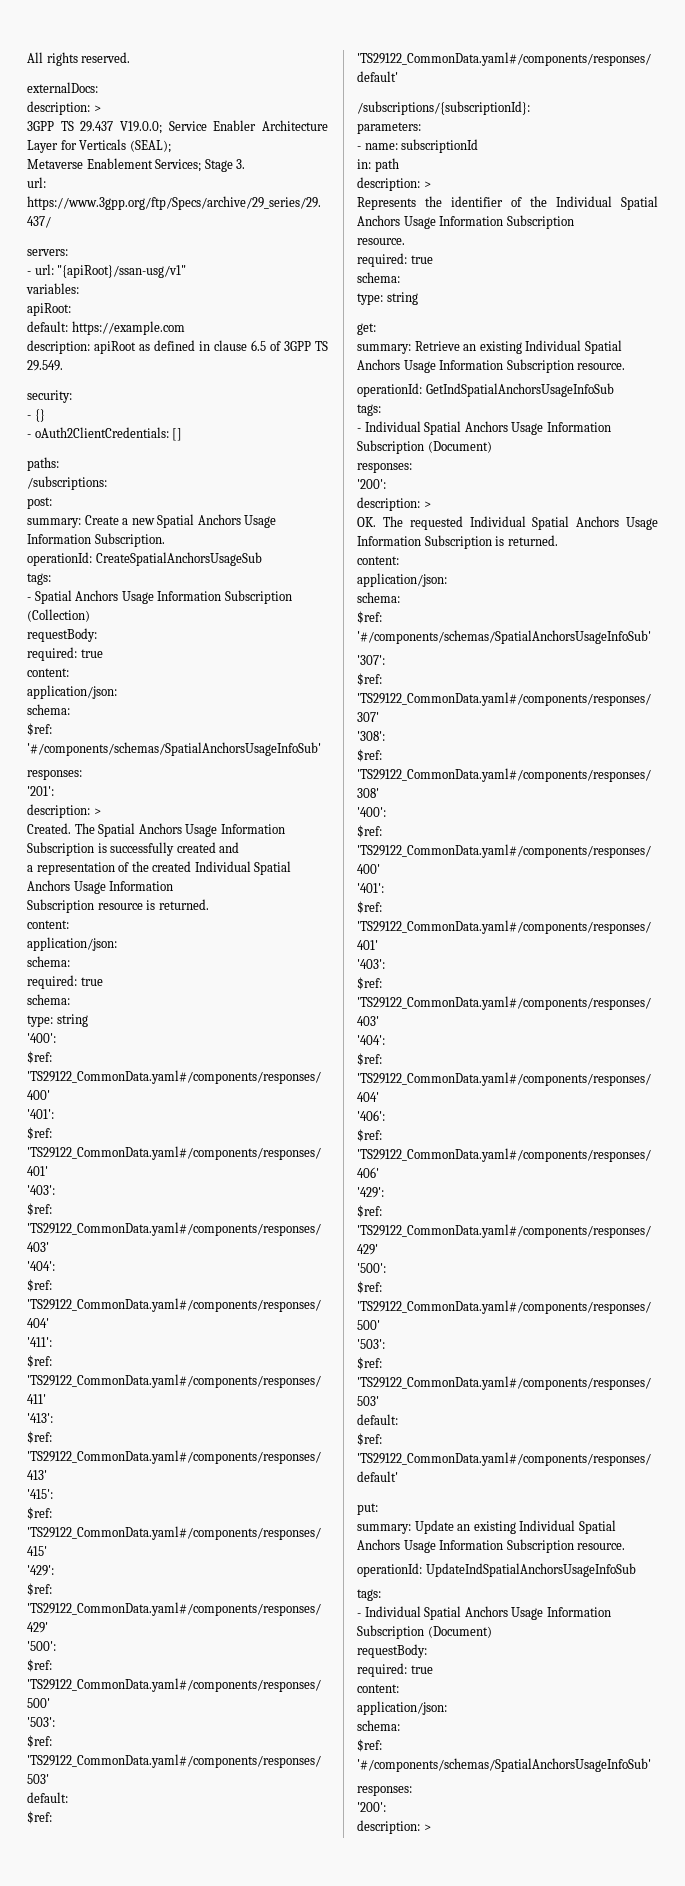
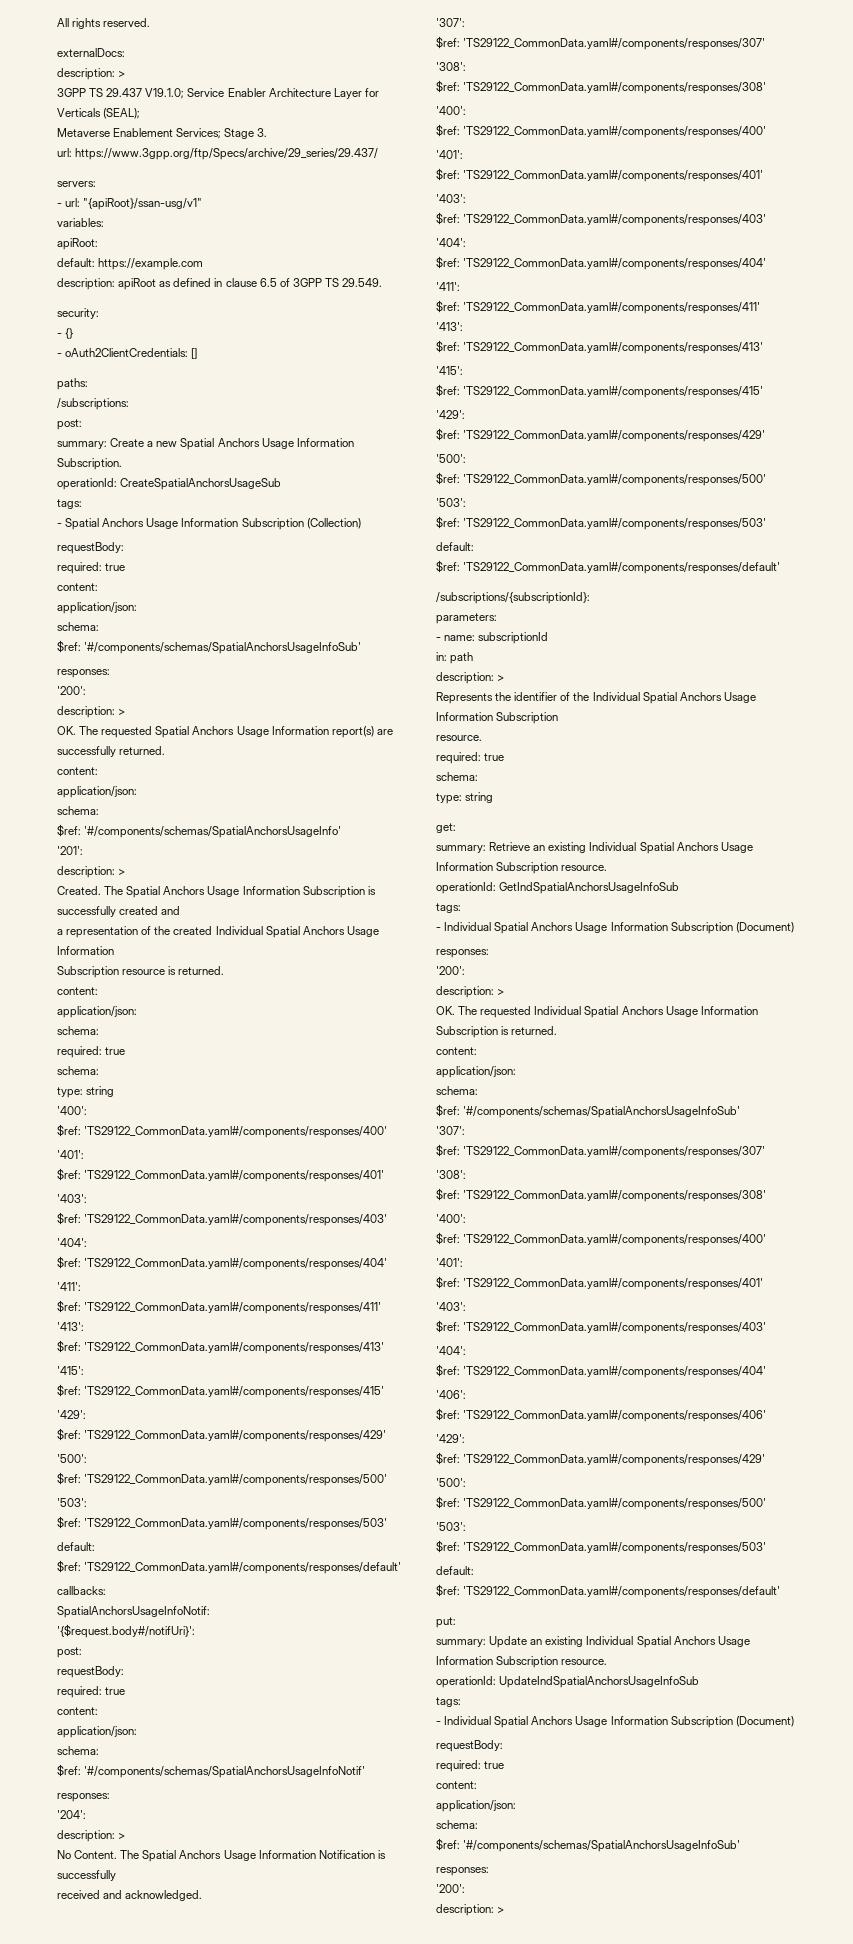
[120,121,162,134] V19.0.0; -> [145,88,185,99] V19.1.0;
(82, 774) none -> [57,686,86,695] [57,706,126,718] [57,726,393,738] [57,746,166,757] [57,767,98,775] [57,786,137,798] [57,806,99,815] [57,824,342,838] // '200': // description: > // OK. The requested Spatial Anchors Usage Information report(s) are successfully returned. // content: // application/json: // schema: // $ref: '#/components/schemas/SpatialAnchorsUsageInfo'
(398, 76) none -> [57,1586,106,1595] [57,1606,210,1618] [57,1624,195,1638] [57,1647,82,1658] [57,1666,124,1678] [57,1686,126,1698] [57,1707,98,1715] [57,1726,137,1738] [57,1746,99,1755] [57,1764,366,1778] [57,1793,110,1802] [57,1810,86,1819] [57,1830,126,1842] [57,1850,386,1862] [57,1870,116,1881] [57,1890,203,1901] [436,18,465,27] [436,36,766,50] [436,62,466,71] [436,80,767,94] [436,106,466,115] [436,124,767,138] [436,150,463,159] [436,168,764,182] [436,194,466,203] [436,212,767,226] [436,238,466,247] [436,256,767,270] [436,282,460,291] [436,300,761,314] [436,322,463,331] [436,340,764,354] [436,366,463,375] [436,384,764,398] [436,410,465,419] [436,428,766,442] [436,454,466,463] [436,472,767,486] [436,498,466,507] [436,516,767,530] [436,542,474,551] [436,560,781,574] // callbacks: // SpatialAnchorsUsageInfoNotif: // '{$request.body#/notifUri}': // post: // requestBody: // required: true // content: // application/json: // schema: // $ref: '#/components/schemas/SpatialAnchorsUsageInfoNotif' // responses: // '204': // description: > // No Content. The Spatial Anchors Usage Information Notification is successfully // received and acknowledged. // '307': // $ref: 'TS29122_CommonData.yaml#/components/responses/307' // '308': // $ref: 'TS29122_CommonData.yaml#/components/responses/308' // '400': // $ref: 'TS29122_CommonData.yaml#/components/responses/400' // '401': // $ref: 'TS29122_CommonData.yaml#/components/responses/401' // '403': // $ref: 'TS29122_CommonData.yaml#/components/responses/403' // '404': // $ref: 'TS29122_CommonData.yaml#/components/responses/404' // '411': // $ref: 'TS29122_CommonData.yaml#/components/responses/411' // '413': // $ref: 'TS29122_CommonData.yaml#/components/responses/413' // '415': // $ref: 'TS29122_CommonData.yaml#/components/responses/415' // '429': // $ref: 'TS29122_CommonData.yaml#/components/responses/429' // '500': // $ref: 'TS29122_CommonData.yaml#/components/responses/500' // '503': // $ref: 'TS29122_CommonData.yaml#/components/responses/503' // default: // $ref: 'TS29122_CommonData.yaml#/components/responses/default'

